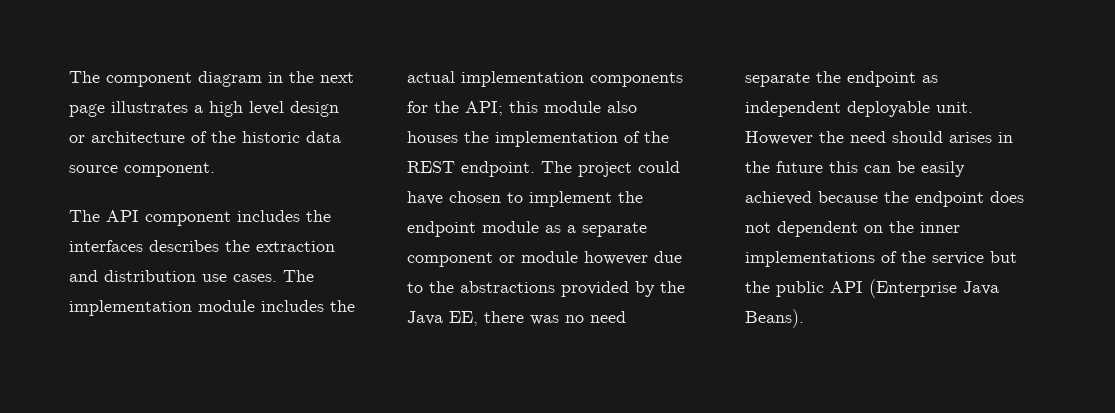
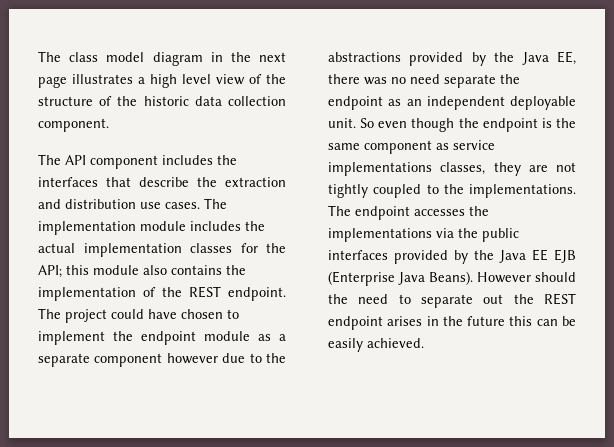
[69,71,192,87] The component -> [38,51,145,62] The class model
[290,101,339,117] [69,131,185,143] design or architecture -> [216,74,286,85] [38,96,93,106] view of the structure
[69,165,118,173] source -> [228,96,286,106] collection
[149,240,219,252] describes -> [106,177,189,187] that describe
[590,72,683,87] components -> [190,243,232,253] classes
[407,131,458,143] houses -> [171,265,222,275] contains
[499,251,578,263] or module -> (163, 360) none
(938, 79) none -> [406,99,422,106] an
[745,131,943,145] However the need should -> [360,118,576,132] [328,140,495,154] [328,162,576,176] [328,184,576,198] [328,205,489,220] [328,228,519,242] [328,249,576,264] [328,271,576,286] [328,293,576,308] [328,316,383,330] So even though the endpoint is the same component as service implementations classes, they are not tightly coupled to the implementations. The endpoint accesses the implementations via the public interfaces provided by the Java EE EJB (Enterprise Java Beans). However should the need to separate out the REST endpoint
[745,191,1024,207] [745,221,960,237] [745,251,1017,267] [745,279,999,298] [745,309,804,328] achieved because the endpoint does not dependent on the inner implementations of the service but the public API (Enterprise Java Beans). -> [367,338,424,348] achieved.

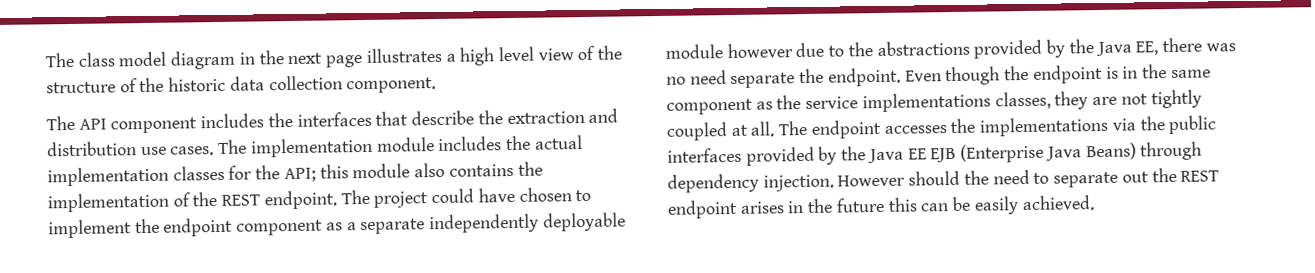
[204,331,250,341] module -> [236,219,324,236] component
[94,353,163,367] component -> [429,212,626,234] [665,44,723,59] independently deployable module
[328,96,576,110] [328,118,408,128] endpoint as an independent deployable unit. So even -> [827,67,942,87] endpoint. Even
(552, 123) none -> [1122,66,1139,79] in
(449, 146) none -> [776,95,802,110] the
[426,184,576,198] to the implementations. -> [730,121,776,137] at all.
[429,271,473,285] Beans). -> [1085,141,1203,161] [667,173,834,193] Beans) through dependency injection.

